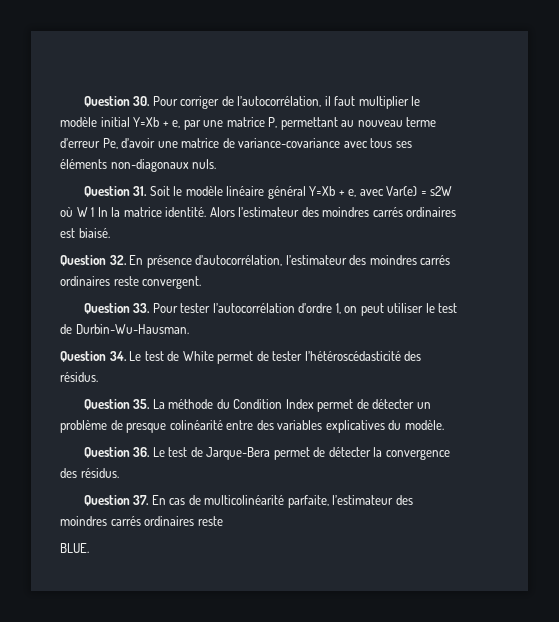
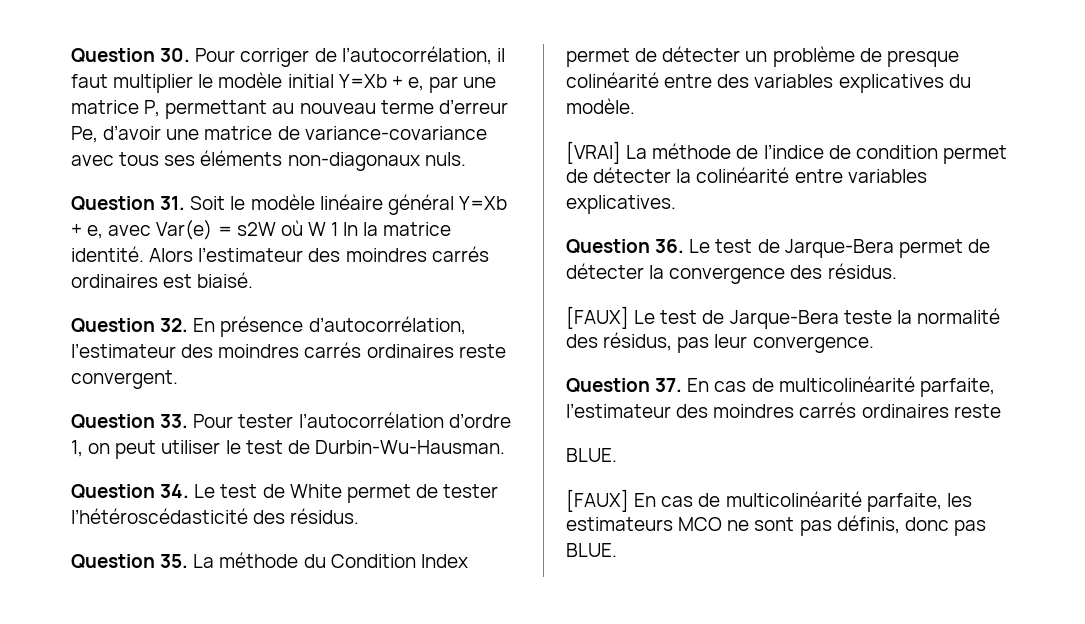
(444, 425) none -> [566,141,1007,164] [566,167,927,183] [566,195,676,214] // [VRAI] La méthode de l’indice de condition permet de détecter la colinéarité entre variables explicatives.
(119, 473) none -> [566,306,1000,329] [566,332,874,353] // [FAUX] Le test de Jarque-Bera teste la normalité des résidus, pas leur convergence.
(89, 548) none -> [566,489,972,512] [566,515,986,536] [566,543,617,557] // [FAUX] En cas de multicolinéarité parfaite, les estimateurs MCO ne sont pas définis, donc pas BLUE.

